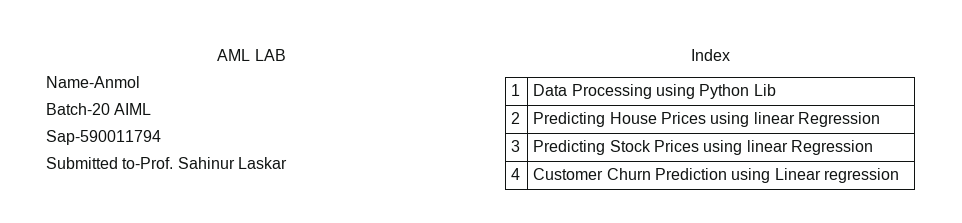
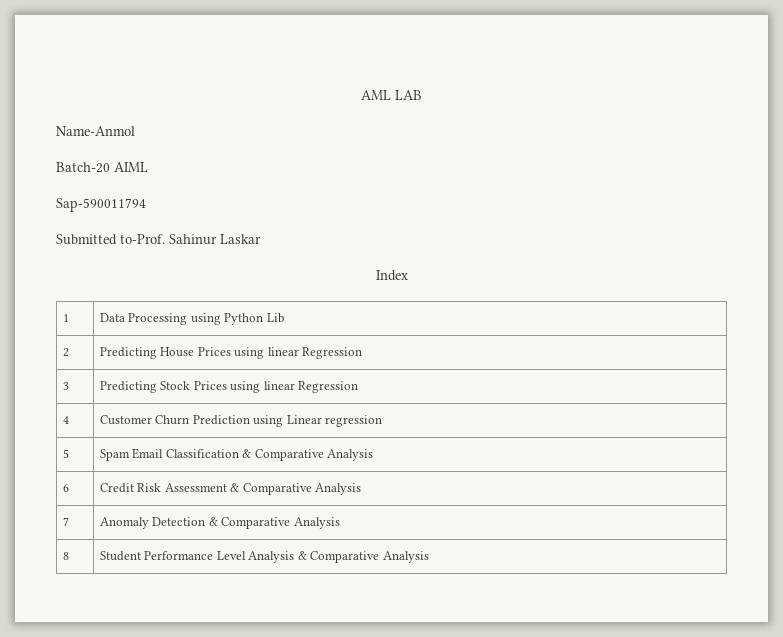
(900, 175) none -> [62,449,69,458] [99,448,374,461] [62,484,69,492] [99,483,362,495] [62,517,69,526] [99,517,340,529] [62,552,69,560] [99,551,429,563] // 5 | Spam Email Classification & Comparative Analysis // 6 | Credit Risk Assessment & Comparative Analysis // 7 | Anomaly Detection & Comparative Analysis // 8 | Student Performance Level Analysis & Comparative Analysis

